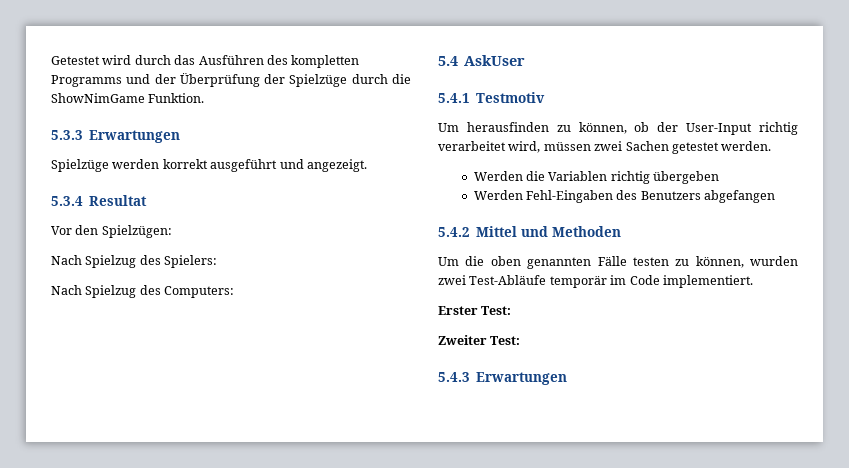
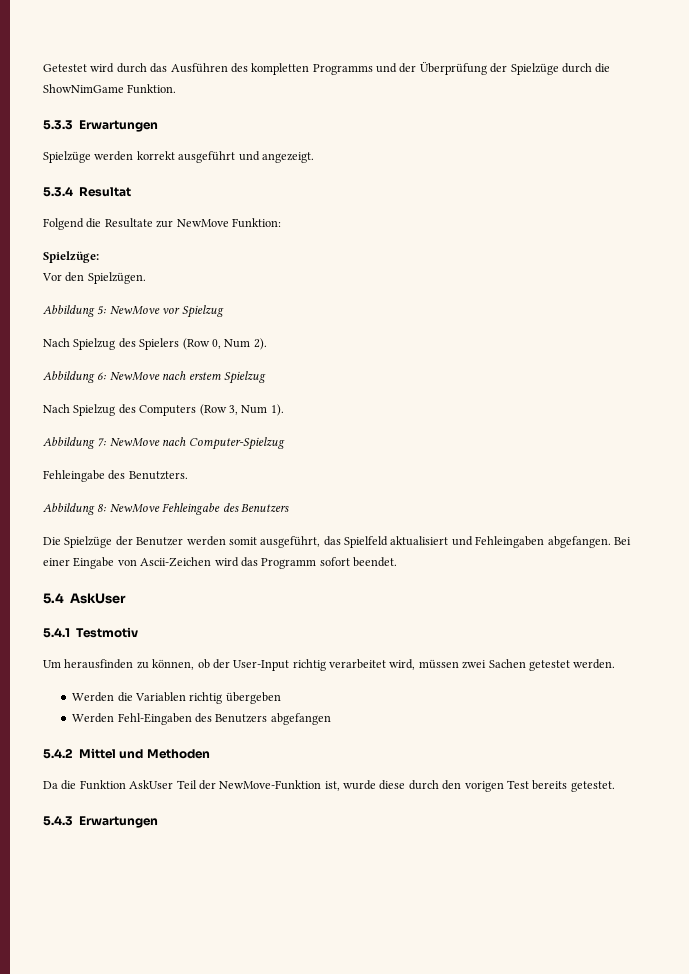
[51,225,172,238] [51,255,218,268] [51,285,235,298] Vor den Spielzügen: // Nach Spielzug des Spielers: // Nach Spielzug des Computers: -> [43,218,281,230] [43,251,99,263] [42,272,146,284] [43,305,224,318] [43,338,267,350] [43,371,266,384] [43,404,284,416] [43,437,285,450] [43,470,188,482] [43,503,289,515] [43,536,631,548] [43,557,397,569] Folgend die Resultate zur NewMove Funktion: // Spielzüge: // Vor den Spielzügen. // Abbildung 5: NewMove vor Spielzug // Nach Spielzug des Spielers (Row 0, Num 2). // Abbildung 6: NewMove nach erstem Spielzug // Nach Spielzug des Computers (Row 3, Num 1). // Abbildung 7: NewMove nach Computer-Spielzug // Fehleingabe des Benutzters. // Abbildung 8: NewMove Fehleingabe des Benutzers // Die Spielzüge der Benutzer werden somit ausgeführt, das Spielfeld aktualisiert und Fehleingaben abgefangen. Bei einer Eingabe von Ascii-Zeichen wird das Programm sofort beendet.
[438,256,798,269] [438,275,753,288] [438,306,512,315] [438,335,521,345] Um die oben genannten Fälle testen zu können, wurden zwei Test-Abläufe temporär im Code implementiert. // Erster Test: // Zweiter Test: -> [43,780,615,792] Da die Funktion AskUser Teil der NewMove-Funktion ist, wurde diese durch den vorigen Test bereits getestet.

